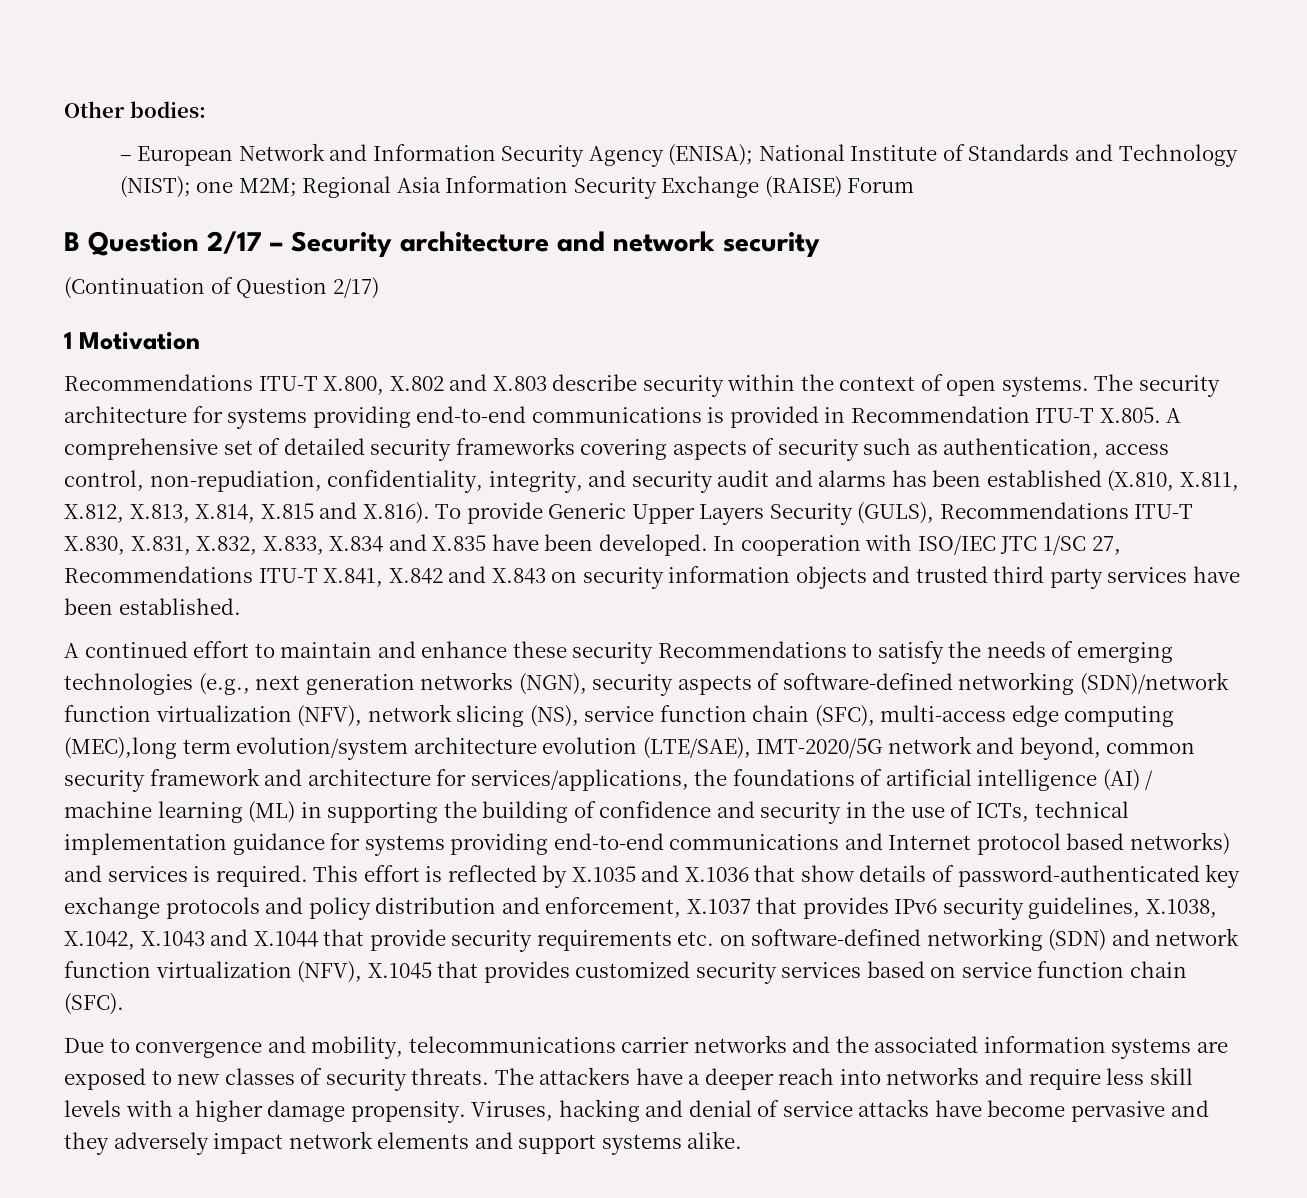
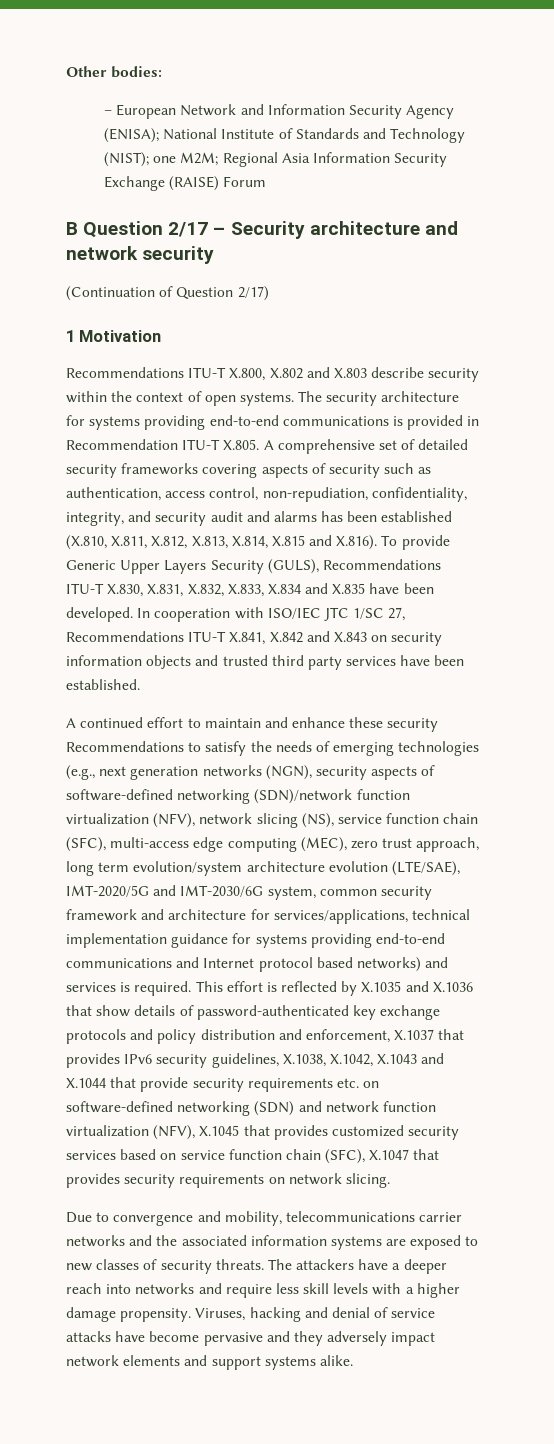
[64,737,177,759] (MEC),long -> [300,837,480,852] [66,861,94,876] (MEC), zero trust approach, long
[887,736,1101,760] network and beyond, -> [153,885,316,900] and IMT-2030/6G system,
[694,769,1154,791] [64,801,1030,824] the foundations of artificial intelligence (AI) / machine learning (ML) in supporting the building of confidence and security in the use of ICTs, -> (408, 916) none
[64,993,124,1015] (SFC). -> [325,1149,440,1164] [66,1173,390,1188] (SFC), X.1047 that provides security requirements on network slicing.

